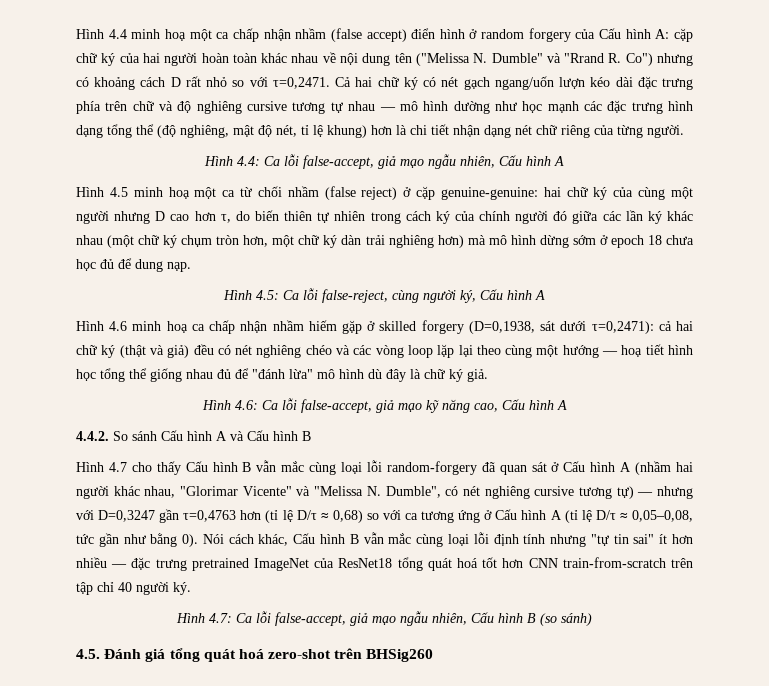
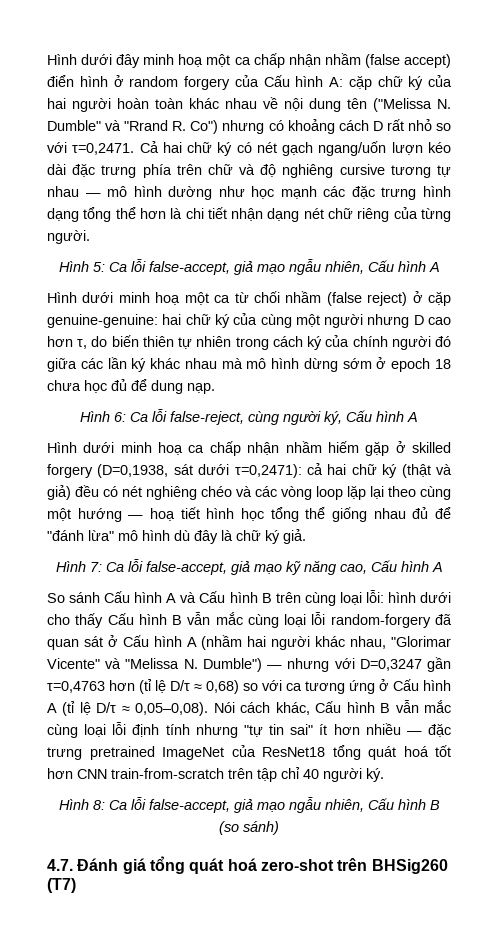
[76,29,127,39] Hình 4.4 -> [47,54,141,68] Hình dưới đây
[157,125,367,138] (độ nghiêng, mật độ nét, tỉ lệ khung) -> (136, 213) none
[237,156,260,166] 4.4: -> [92,262,105,272] 5:
[109,187,128,197] 4.5 -> [82,292,114,303] dưới
[107,235,464,248] (một chữ ký chụm tròn hơn, một chữ ký dàn trải nghiêng hơn) -> (217, 363) none
[256,290,279,300] 4.5: -> [114,412,126,422] 6:
[109,321,128,331] 4.6 -> [83,442,115,453] dưới
[234,400,258,410] 4.6: -> [89,562,102,572] 7:
[76,431,109,441] 4.4.2. -> (443, 567) none
[76,462,127,472] // Hình 4.7 -> [275,590,451,606] trên cùng loại lỗi: hình dưới
[385,486,634,499] Dumble", có nét nghiêng cursive tương tự) -> [202,658,262,672] Dumble")
[631,510,693,522] [76,533,199,547] 0,05–0,08, tức gần như bằng 0). -> [135,702,209,716] 0,05–0,08).
[209,613,232,623] 4.7: -> [92,800,105,810] 8:
[76,649,100,659] 4.5. -> [47,859,73,871] 4.7.
(434, 655) none -> [47,878,76,893] (T7)

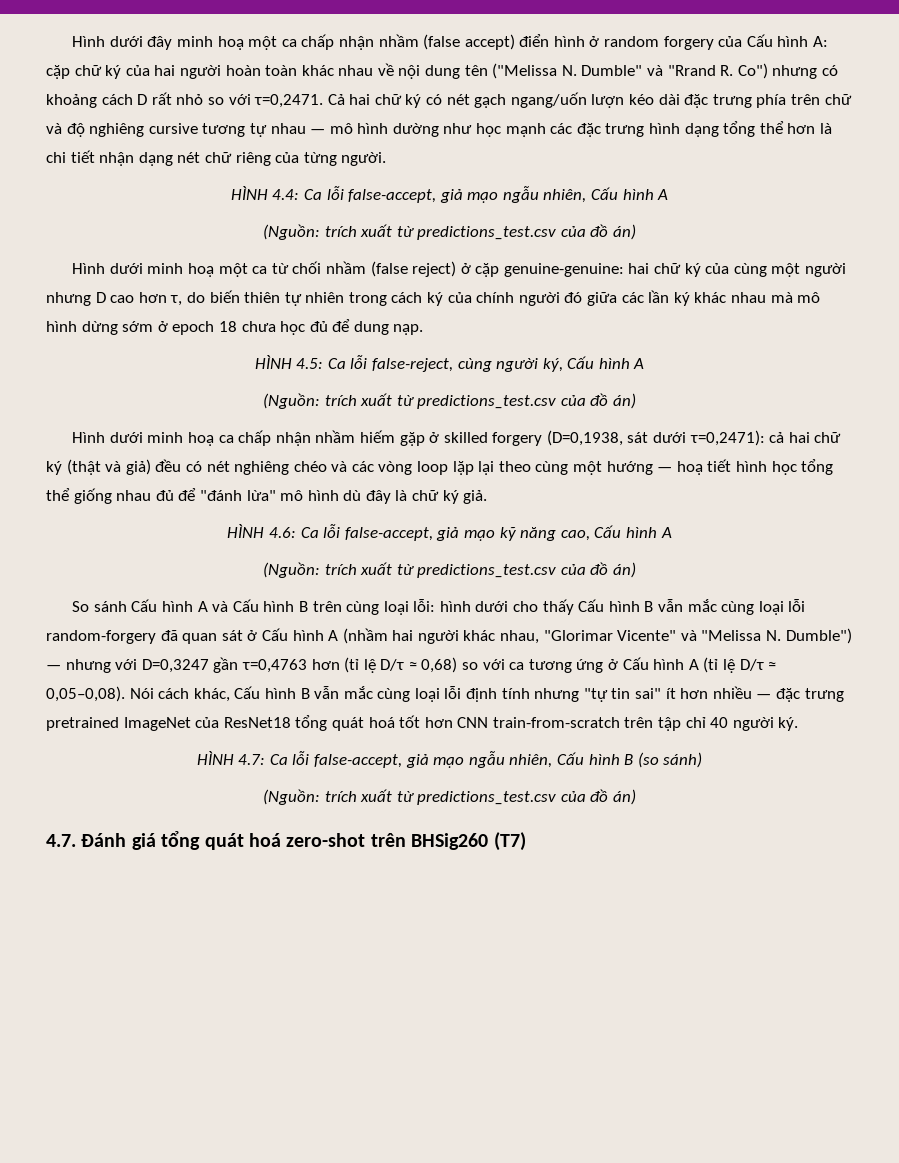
[58,261,105,272] Hình 5: -> [230,186,300,200] HÌNH 4.4:
(440, 267) none -> [262,224,637,240] // (Nguồn: trích xuất từ predictions_test.csv của đồ án)
[80,411,126,422] Hình 6: -> [254,355,324,369] HÌNH 4.5:
(418, 417) none -> [262,393,637,409] // (Nguồn: trích xuất từ predictions_test.csv của đồ án)
[55,561,102,572] Hình 7: -> [227,524,297,538] HÌNH 4.6:
(443, 567) none -> [262,562,637,578] // (Nguồn: trích xuất từ predictions_test.csv của đồ án)
[58,799,105,810] Hình 8: -> [196,751,266,765] HÌNH 4.7:
(279, 828) none -> [262,789,637,805] // (Nguồn: trích xuất từ predictions_test.csv của đồ án)

